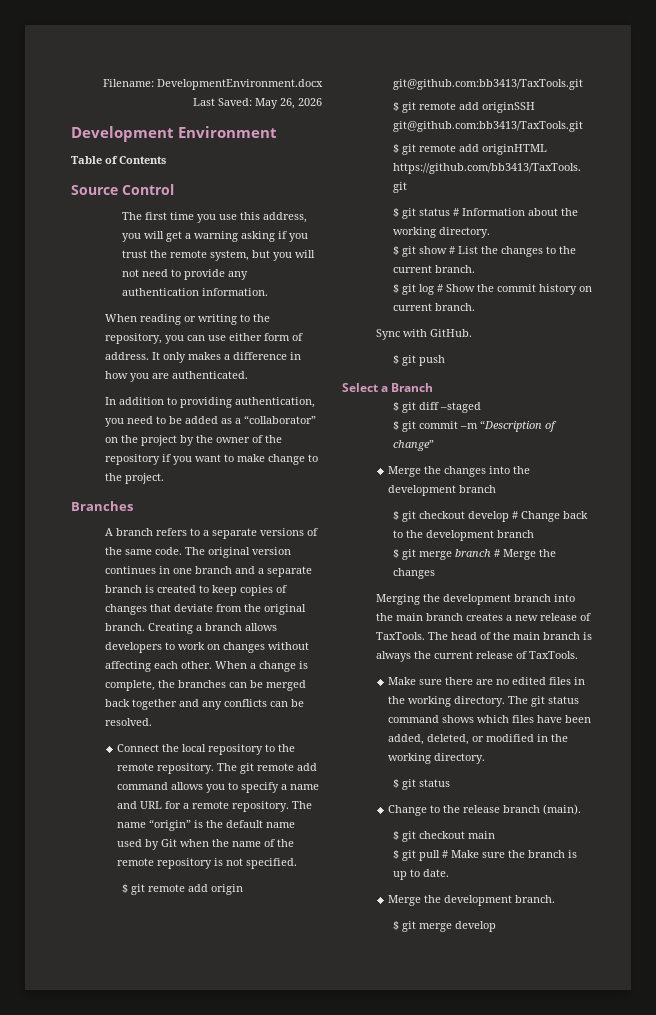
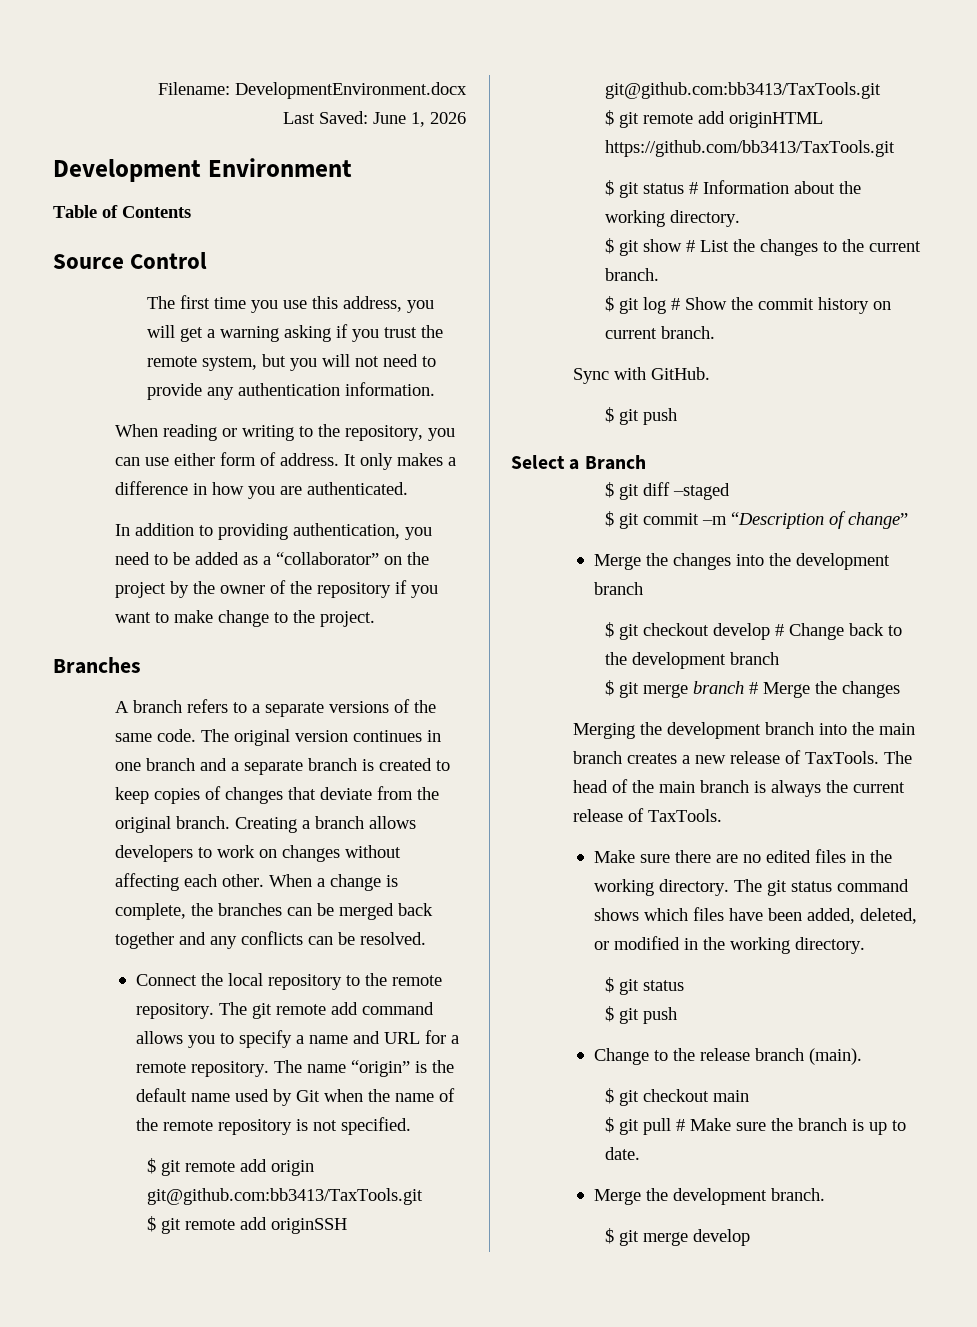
[255,98,295,109] May 26, -> [373,112,425,127] June 1,
(451, 783) none -> [604,1006,677,1024] // $ git push

